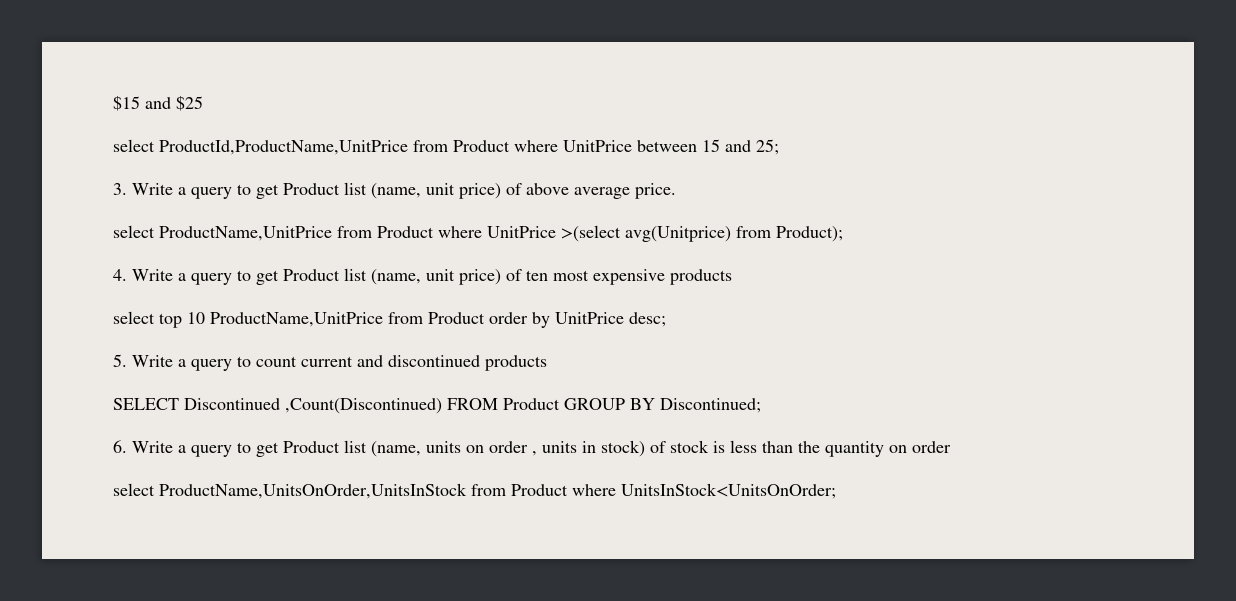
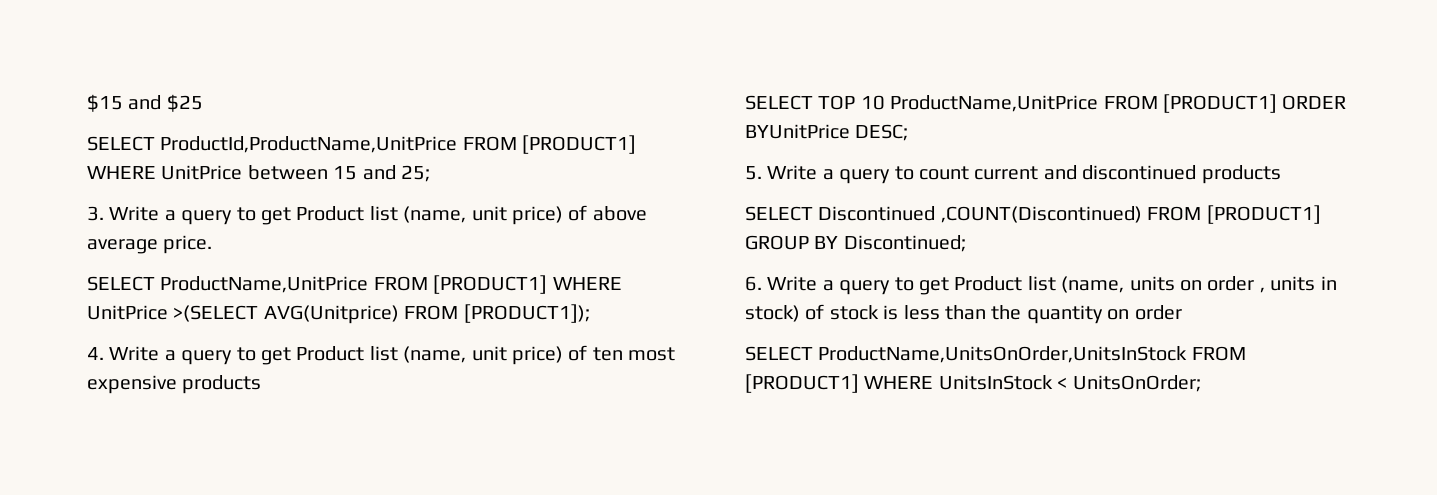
[113,139,558,155] select ProductId,ProductName,UnitPrice from Product where -> [87,135,637,154] [87,166,156,179] SELECT ProductId,ProductName,UnitPrice FROM [PRODUCT1] WHERE
[113,225,843,242] select ProductName,UnitPrice from Product where UnitPrice >(select avg(Unitprice) from Product); -> [87,275,622,294] [87,304,590,324] SELECT ProductName,UnitPrice FROM [PRODUCT1] WHERE UnitPrice >(SELECT AVG(Unitprice) FROM [PRODUCT1]);
[113,311,666,328] select top 10 ProductName,UnitPrice from Product order by UnitPrice desc; -> [745,94,1347,113] [745,124,909,141] SELECT TOP 10 ProductName,UnitPrice FROM [PRODUCT1] ORDER BYUnitPrice DESC;
[285,398,560,414] ,Count(Discontinued) FROM Product -> [940,205,1321,224] ,COUNT(Discontinued) FROM [PRODUCT1]
[113,483,836,499] select ProductName,UnitsOnOrder,UnitsInStock from Product where UnitsInStock<UnitsOnOrder; -> [745,346,1246,363] [745,374,1201,393] SELECT ProductName,UnitsOnOrder,UnitsInStock FROM [PRODUCT1] WHERE UnitsInStock < UnitsOnOrder;

